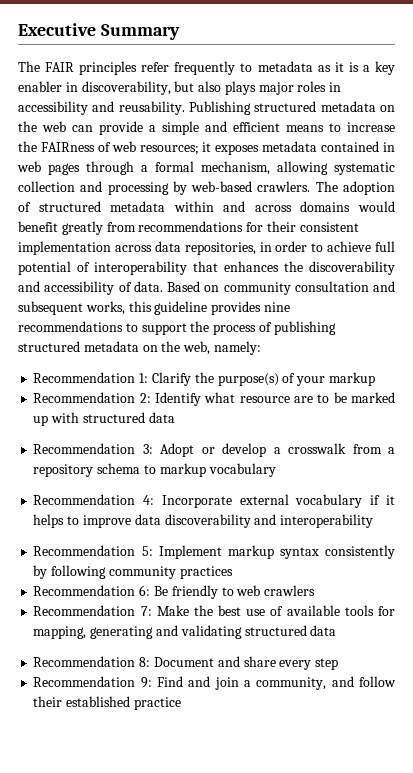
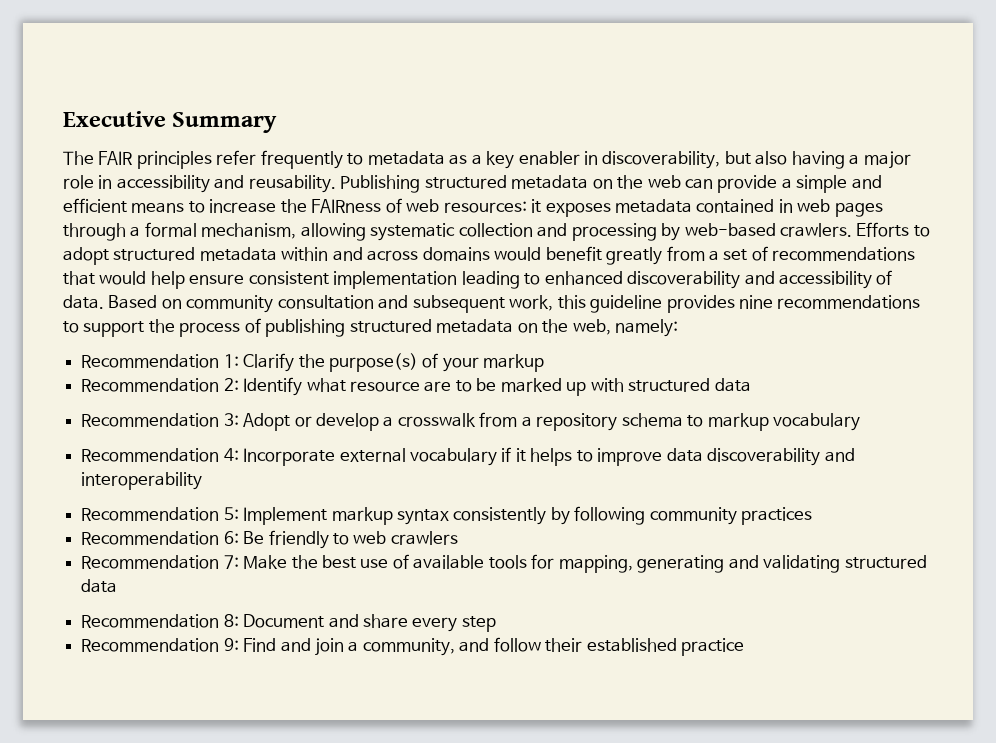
[334,62,359,72] it is -> (468, 159) none
[224,81,327,95] plays major roles -> [791,151,911,169] [63,175,94,189] having a major role
[139,145,199,155] resources; -> [443,201,527,213] resources:
[315,181,395,195] [18,202,31,212] The adoption of -> [856,222,930,237] [63,247,109,265] Efforts to adopt
[138,221,359,232] [18,241,395,255] [18,261,303,275] recommendations for their consistent implementation across data repositories, in order to achieve full potential of interoperability that enhances the -> [708,246,916,261] [63,271,623,289] a set of recommendations that would help ensure consistent implementation leading to enhanced
[85,301,125,315] works, -> [509,295,554,311] work,

